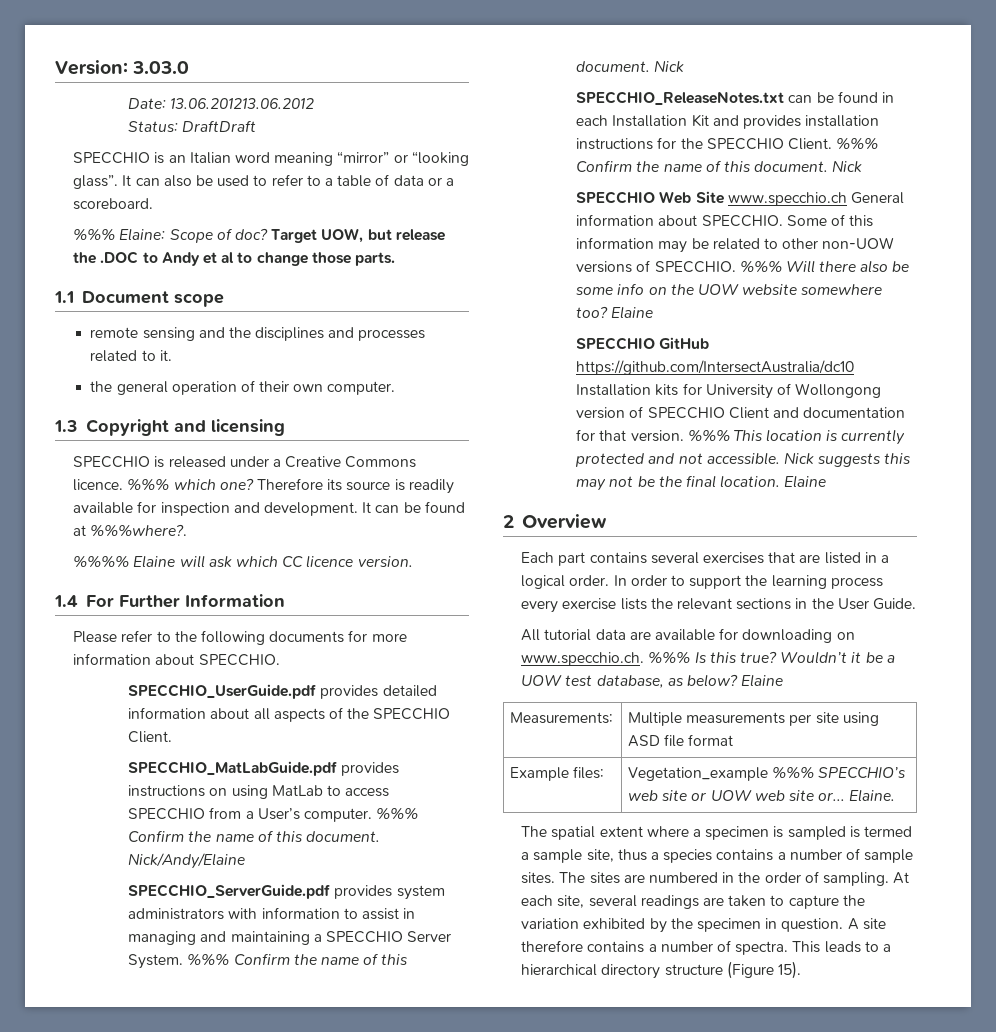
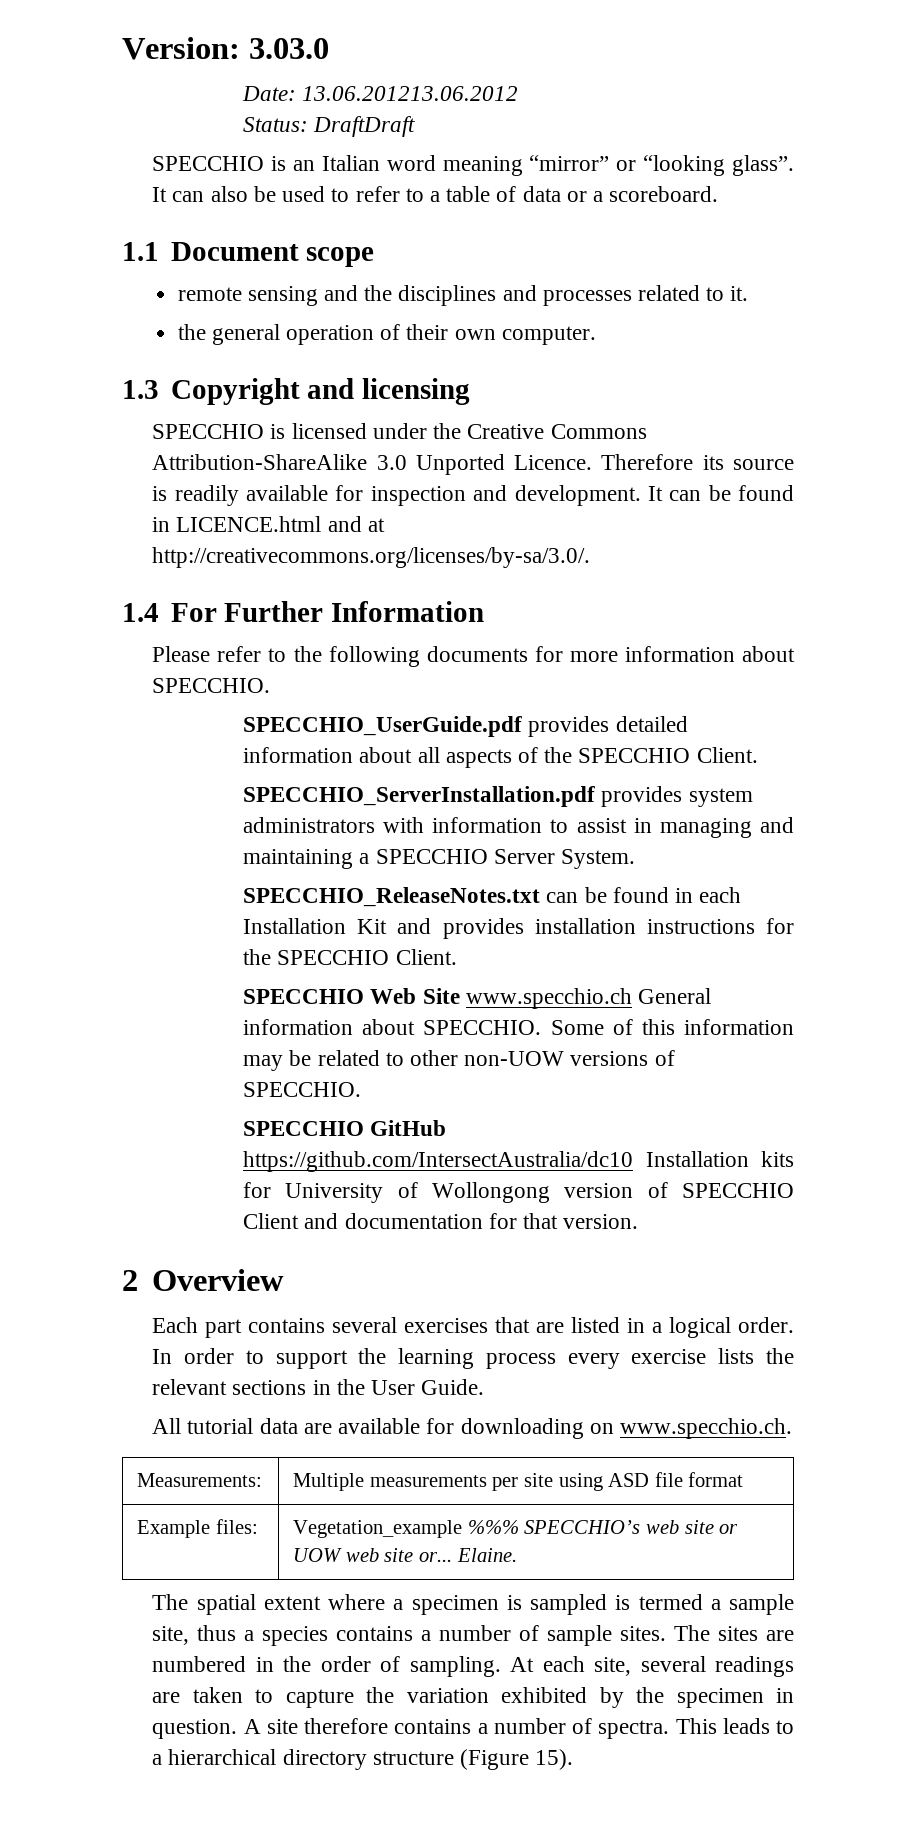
[73,228,445,243] [73,251,395,266] // %%% Elaine: Scope of doc? Target UOW, but release the .DOC to Andy et al to change those parts. -> (719, 194) none
[168,456,417,468] [73,478,254,491] released under a Creative Commons licence. %%% which one? -> [291,423,647,439] [152,454,593,475] licensed under the Creative Commons Attribution-ShareAlike 3.0 Unported Licence.
[73,524,188,537] [73,555,413,568] at %%%where?. // %%%% Elaine will ask which CC licence version. -> [152,516,385,532] [152,547,591,568] in LICENCE.html and at http://creativecommons.org/licenses/by-sa/3.0/.
[128,761,400,776] [128,785,390,799] [128,807,419,822] [128,830,381,842] [128,853,246,869] [128,884,331,899] SPECCHIO_MatLabGuide.pdf provides instructions on using MatLab to access SPECCHIO from a User’s computer. %%% Confirm the name of this document. Nick/Andy/Elaine // SPECCHIO_ServerGuide.pdf -> [243,786,596,807] SPECCHIO_ServerInstallation.pdf
[187,953,409,966] [576,60,685,73] %%% Confirm the name of this document. Nick -> (635, 859) none
[836,137,879,150] [576,160,863,173] %%% Confirm the name of this document. Nick -> (457, 957) none
[739,260,910,273] [576,283,883,295] [576,306,654,319] %%% Will there also be some info on the UOW website somewhere too? Elaine -> (362, 1089) none
[687,429,906,445] [575,452,912,467] [576,475,827,491] %%% This location is currently protected and not accessible. Nick suggests this may not be the final location. Elaine -> (639, 1221) none
[648,651,895,664] [521,674,784,688] %%% Is this true? Wouldn’t it be a UOW test database, as below? Elaine -> (792, 1428) none

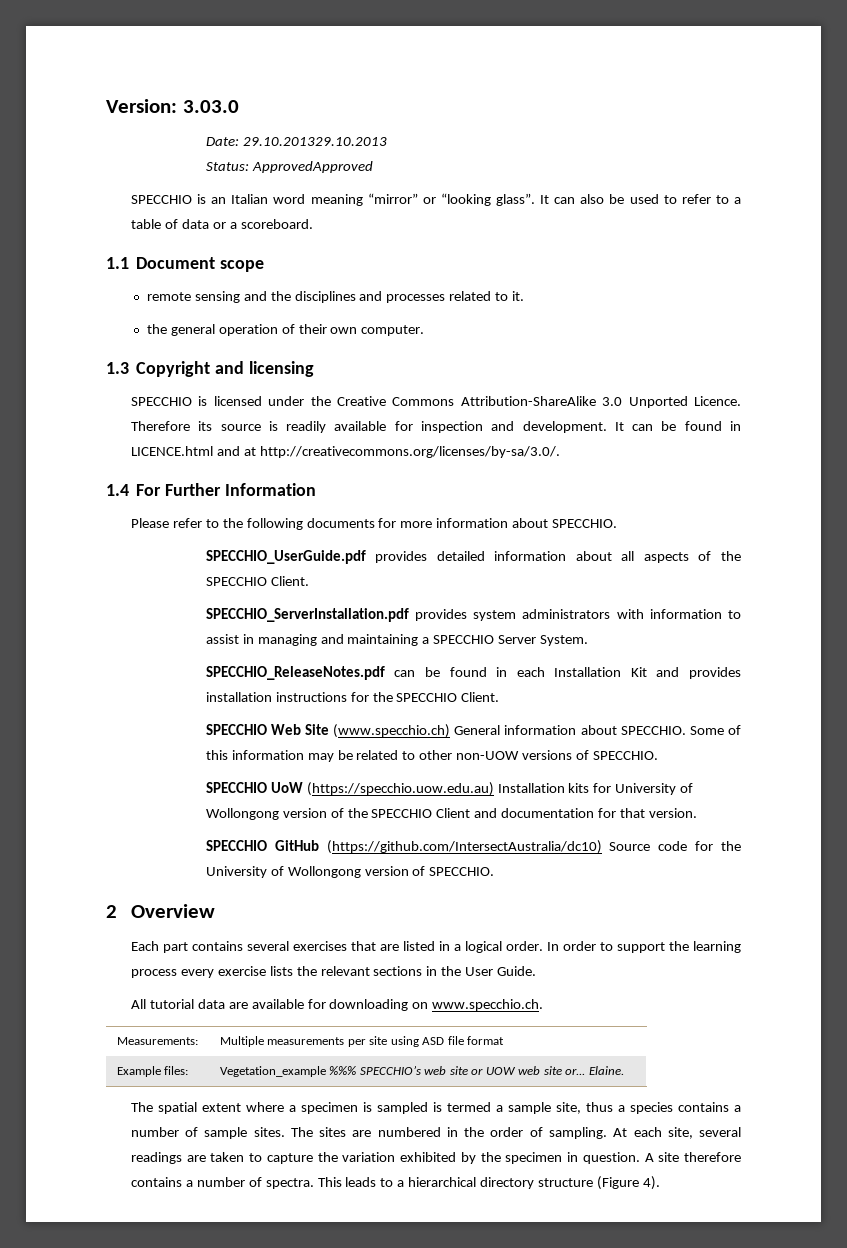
[302,86,519,101] 13.06.201213.06.2012 -> [242,137,387,146] 29.10.201329.10.2013
[313,116,416,137] DraftDraft -> [251,161,373,173] ApprovedApproved
[243,887,541,907] SPECCHIO_ReleaseNotes.txt -> [205,666,385,680] SPECCHIO_ReleaseNotes.pdf
[465,988,632,1009] www.specchio.ch -> [333,724,451,738] (www.specchio.ch)
[370,1120,447,1136] [243,1151,634,1172] GitHub https://github.com/IntersectAustralia/dc10 -> [270,782,494,796] UoW (https://specchio.uow.edu.au)
(668, 1190) none -> [347,808,368,818] the
(639, 1221) none -> [205,840,741,854] [205,866,495,878] // SPECCHIO GitHub (https://github.com/IntersectAustralia/dc10) Source code for the University of Wollongong version of SPECCHIO.
[535,1749,574,1770] 15). -> [642,1176,660,1190] 4).

